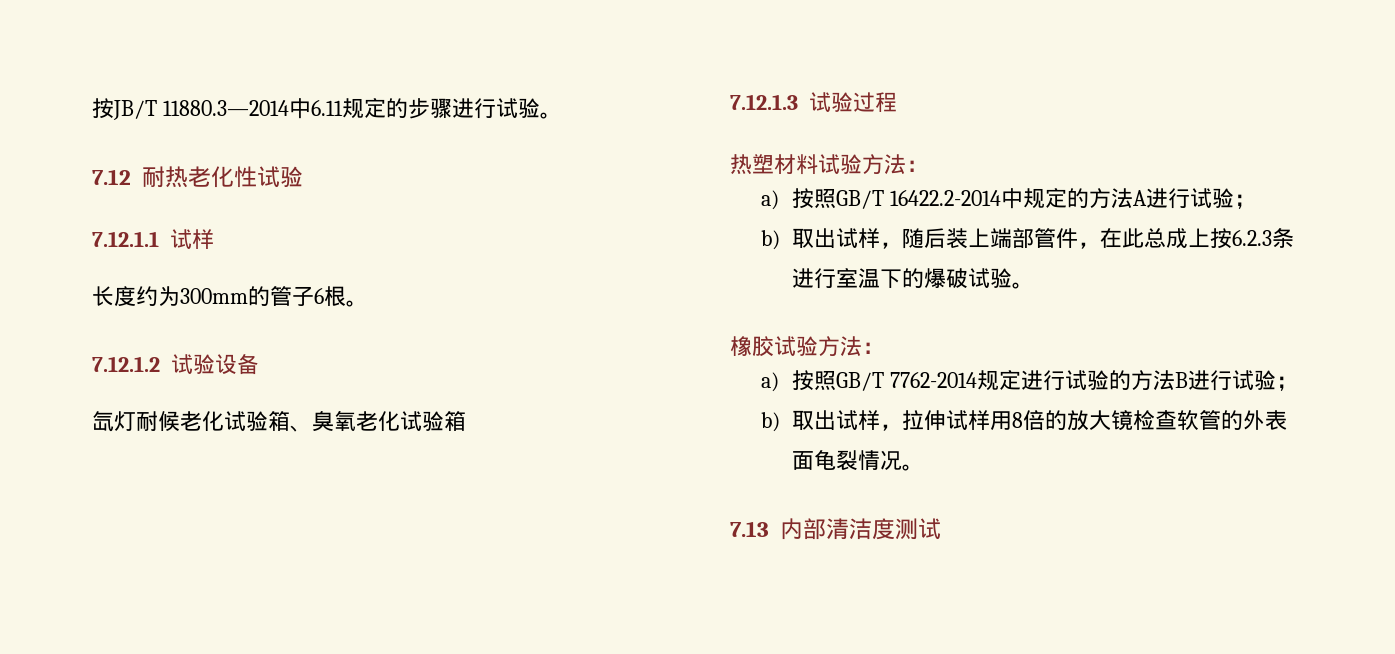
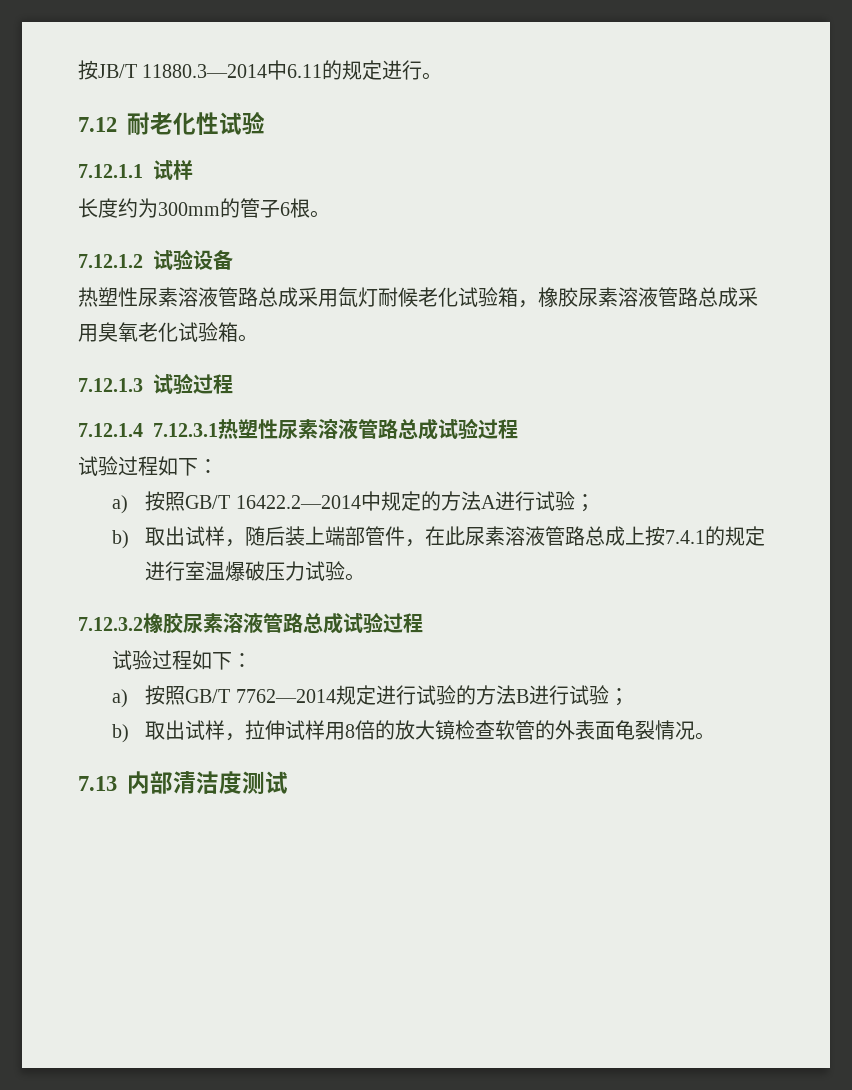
[341,98,540,119] 规定的步骤进行试验 -> [322,60,423,80] 的规定进行
[165,166,188,188] 热 -> (150, 123) none
(259, 364) none -> [78,287,338,307] 热塑性尿素溶液管路总成采用
[290,425,312,432] 、 -> [518,287,758,308] [78,324,98,342] ，橡胶尿素溶液管路总成采用
(466, 421) none -> [238,334,258,342] 。
[730,154,928,175] [761,188,1002,210] 热塑材料试验方法： // a)按照GB/T 16422.2-2014 -> [78,418,518,440] [78,456,218,476] [111,491,361,514] 7.12.1.4 7.12.3.1热塑性尿素溶液管路总成试验过程 // 试验过程如下： // a)按照GB/T 16422.2—2014
[1144,228,1295,249] [792,268,1035,289] [730,336,884,357] [761,370,978,392] 总成上按6.2.3条进行室温下的爆破试验。 // 橡胶试验方法： // a)按照GB/T 7762-2014 -> [465,526,766,546] [145,561,366,582] [78,612,423,634] [111,650,252,670] [111,685,336,708] 尿素溶液管路总成上按7.4.1的规定进行室温爆破压力试验。 // 7.12.3.2橡胶尿素溶液管路总成试验过程 // 试验过程如下： // a)按照GB/T 7762—2014

